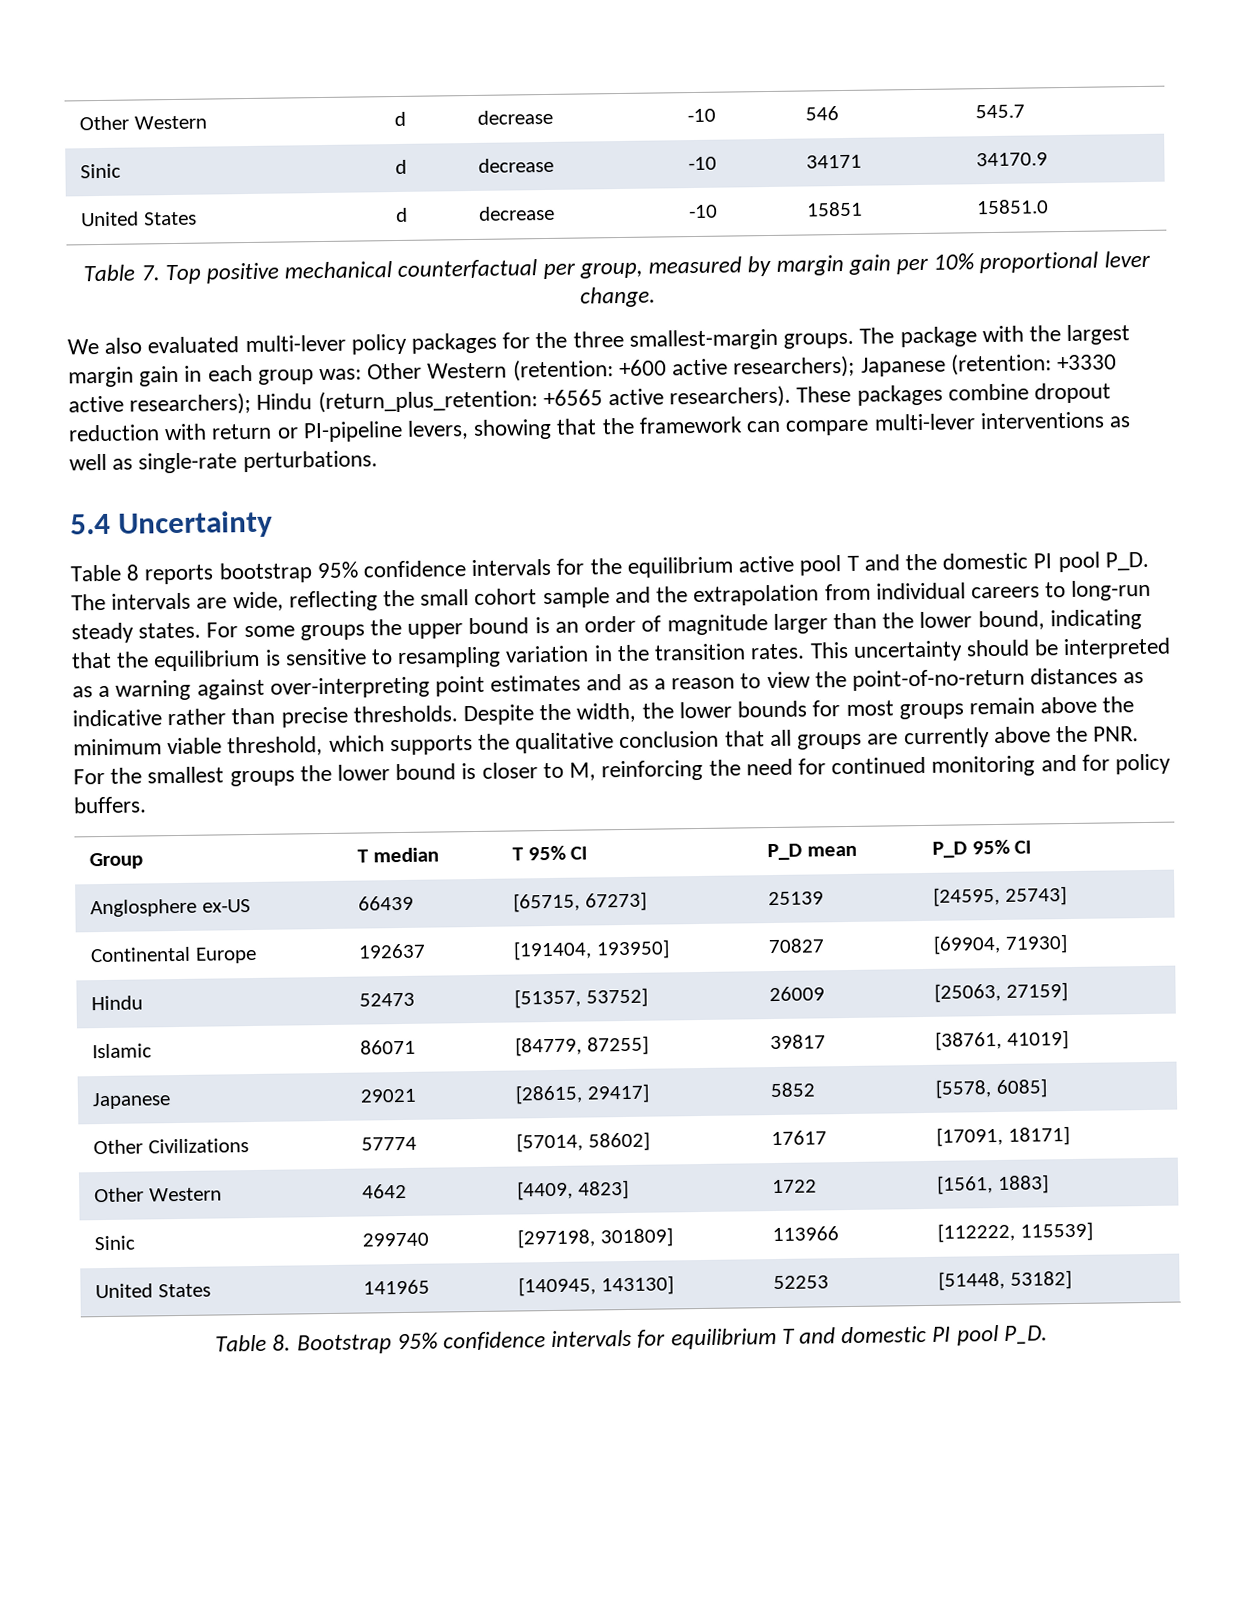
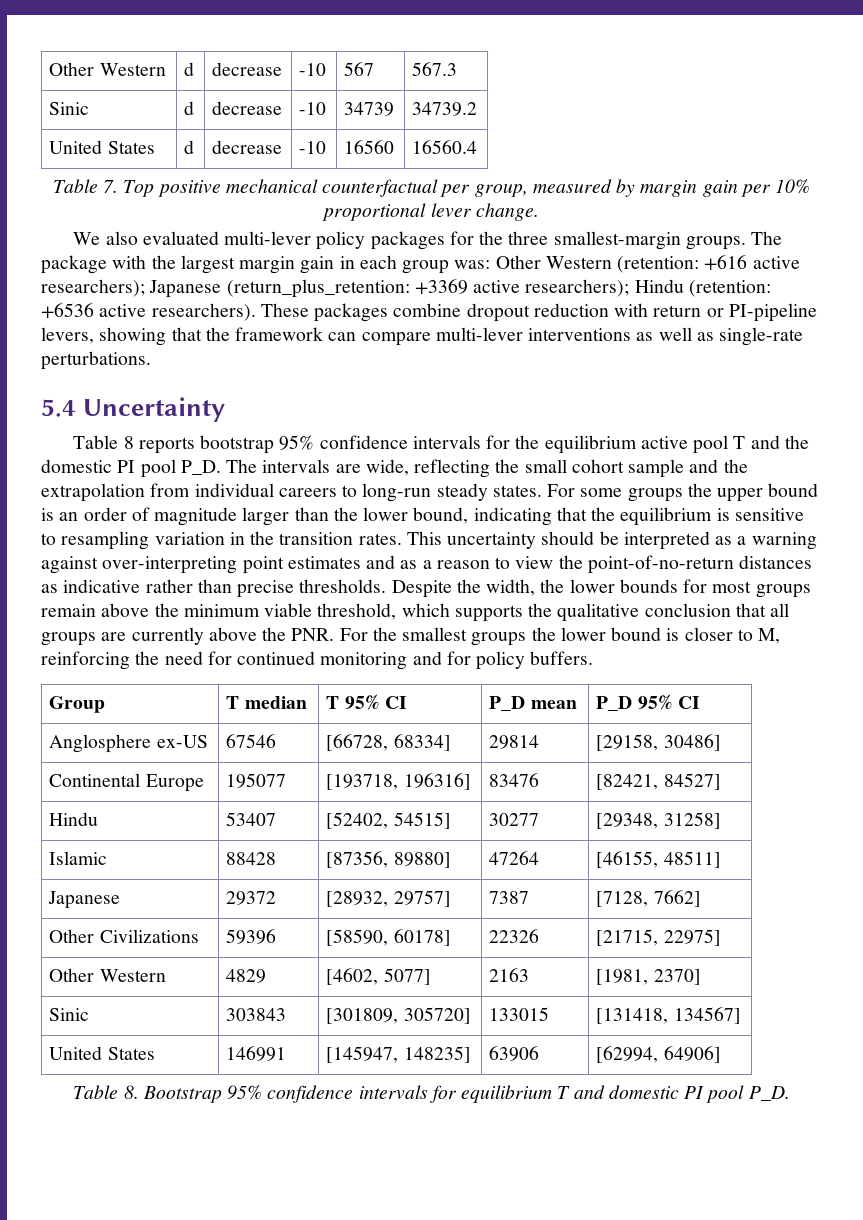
[805,106,840,121] [975,104,1026,119] 546 | 545.7 -> [344,62,375,76] [412,62,458,76] 567 | 567.3
[806,154,863,169] [976,152,1049,167] 34171 | 34170.9 -> [344,102,395,116] [412,102,478,116] 34739 | 34739.2
[806,201,864,217] [976,199,1050,215] 15851 | 15851.0 -> [344,140,395,154] [412,140,478,154] 16560 | 16560.4
[618,359,667,377] +600 -> [704,255,748,271] +616
[950,353,1117,376] (retention: +3330 -> [226,279,468,298] (return_plus_retention: +3369
[317,389,603,414] (return_plus_retention: +6565 -> [688,280,771,297] [41,303,94,319] (retention: +6536
[358,895,415,911] [513,891,647,913] [768,891,825,906] [933,886,1067,907] [90,946,257,964] [358,943,427,959] [513,939,670,961] [768,938,826,954] [933,934,1068,955] [91,995,144,1011] [359,992,416,1007] [514,987,648,1009] [769,986,826,1002] [934,982,1068,1003] [92,1043,153,1059] [360,1039,417,1055] [515,1035,649,1057] [770,1034,827,1050] [935,1030,1069,1051] [92,1092,172,1110] [360,1088,418,1103] [515,1083,650,1105] [770,1082,816,1098] [935,1078,1048,1099] [93,1138,249,1155] [361,1136,418,1151] [516,1131,650,1153] [771,1130,828,1146] [936,1126,1070,1147] [94,1187,222,1203] [362,1183,408,1199] [517,1179,629,1201] [772,1179,818,1194] [937,1174,1049,1195] [94,1235,136,1251] [362,1232,430,1247] [517,1227,673,1249] [772,1226,840,1242] [937,1221,1093,1243] [95,1283,211,1299] [363,1279,431,1295] [518,1275,674,1297] [773,1275,830,1290] [938,1270,1072,1291] 66439 | [65715, 67273] | 25139 | [24595, 25743] // Continental Europe | 192637 | [191404, 193950] | 70827 | [69904, 71930] // Hindu | 52473 | [51357, 53752] | 26009 | [25063, 27159] // Islamic | 86071 | [84779, 87255] | 39817 | [38761, 41019] // Japanese | 29021 | [28615, 29417] | 5852 | [5578, 6085] // Other Civilizations | 57774 | [57014, 58602] | 17617 | [17091, 18171] // Other Western | 4642 | [4409, 4823] | 1722 | [1561, 1883] // Sinic | 299740 | [297198, 301809] | 113966 | [112222, 115539] // United States | 141965 | [140945, 143130] | 52253 | [51448, 53182] -> [226,734,277,748] [326,734,451,751] [489,735,540,749] [596,734,721,751] [49,773,204,792] [226,773,287,788] [326,773,471,790] [489,773,540,787] [596,773,721,790] [49,812,99,826] [226,812,277,826] [326,812,451,829] [489,813,540,826] [596,812,721,829] [49,851,108,865] [226,852,277,865] [326,851,451,868] [489,851,540,865] [596,851,721,868] [48,891,121,909] [226,891,277,905] [326,890,451,907] [489,891,530,904] [596,890,701,907] [49,929,199,943] [226,929,277,944] [326,929,451,946] [489,929,540,943] [596,929,721,946] [49,968,166,982] [226,969,267,983] [326,968,431,985] [489,968,530,982] [596,969,701,985] [49,1008,90,1021] [226,1008,287,1021] [326,1007,471,1024] [489,1007,550,1021] [596,1007,741,1024] [49,1046,155,1060] [226,1046,287,1061] [326,1046,471,1063] [489,1046,540,1061] [596,1046,721,1063] 67546 | [66728, 68334] | 29814 | [29158, 30486] // Continental Europe | 195077 | [193718, 196316] | 83476 | [82421, 84527] // Hindu | 53407 | [52402, 54515] | 30277 | [29348, 31258] // Islamic | 88428 | [87356, 89880] | 47264 | [46155, 48511] // Japanese | 29372 | [28932, 29757] | 7387 | [7128, 7662] // Other Civilizations | 59396 | [58590, 60178] | 22326 | [21715, 22975] // Other Western | 4829 | [4602, 5077] | 2163 | [1981, 2370] // Sinic | 303843 | [301809, 305720] | 133015 | [131418, 134567] // United States | 146991 | [145947, 148235] | 63906 | [62994, 64906]

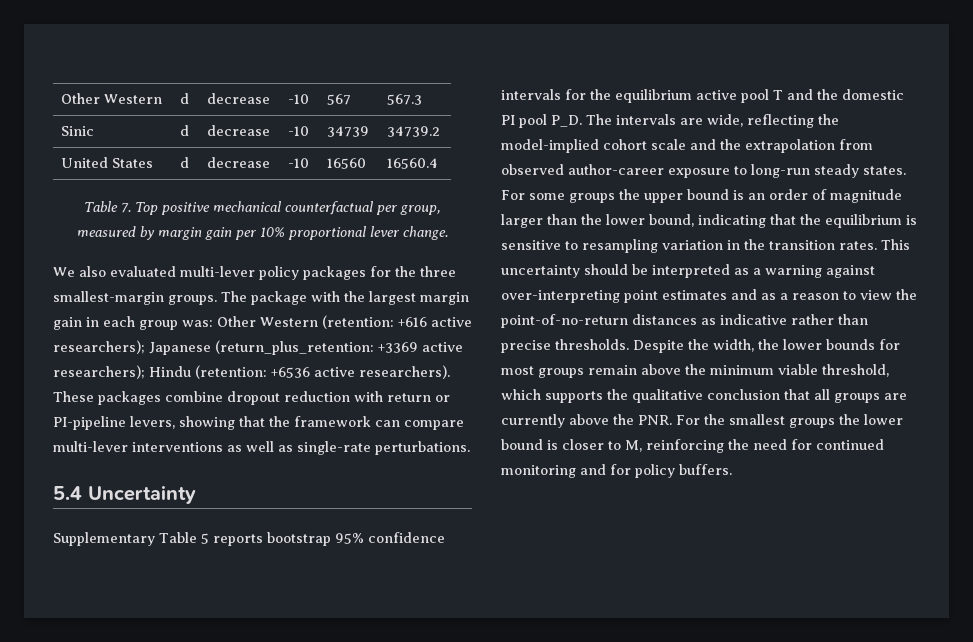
[73,435,134,449] Table 8 -> [53,532,209,546] Supplementary Table 5
[524,459,685,478] small cohort sample -> [501,139,686,153] model-implied cohort scale
[194,483,337,497] individual careers -> [501,164,730,178] observed author-career exposure
[49,696,106,713] [226,696,307,709] [326,694,407,710] [489,696,577,711] [596,694,700,711] [49,734,208,753] [226,734,277,748] [326,734,451,751] [489,735,540,749] [596,734,721,751] [49,773,204,792] [226,773,287,788] [326,773,471,790] [489,773,540,787] [596,773,721,790] [49,812,99,826] [226,812,277,826] [326,812,451,829] [489,813,540,826] [596,812,721,829] [49,851,108,865] [226,852,277,865] [326,851,451,868] [489,851,540,865] [596,851,721,868] [48,891,121,909] [226,891,277,905] [326,890,451,907] [489,891,530,904] [596,890,701,907] [49,929,199,943] [226,929,277,944] [326,929,451,946] [489,929,540,943] [596,929,721,946] [49,968,166,982] [226,969,267,983] [326,968,431,985] [489,968,530,982] [596,969,701,985] [49,1008,90,1021] [226,1008,287,1021] [326,1007,471,1024] [489,1007,550,1021] [596,1007,741,1024] [49,1046,155,1060] [226,1046,287,1061] [326,1046,471,1063] [489,1046,540,1061] [596,1046,721,1063] [73,1085,790,1103] // Group | T median | T 95% CI | P_D mean | P_D 95% CI // Anglosphere ex-US | 67546 | [66728, 68334] | 29814 | [29158, 30486] // Continental Europe | 195077 | [193718, 196316] | 83476 | [82421, 84527] // Hindu | 53407 | [52402, 54515] | 30277 | [29348, 31258] // Islamic | 88428 | [87356, 89880] | 47264 | [46155, 48511] // Japanese | 29372 | [28932, 29757] | 7387 | [7128, 7662] // Other Civilizations | 59396 | [58590, 60178] | 22326 | [21715, 22975] // Other Western | 4829 | [4602, 5077] | 2163 | [1981, 2370] // Sinic | 303843 | [301809, 305720] | 133015 | [131418, 134567] // United States | 146991 | [145947, 148235] | 63906 | [62994, 64906] // Table 8. Bootstrap 95% confidence intervals for equilibrium T and domestic PI pool P_D. -> (732, 469) none

